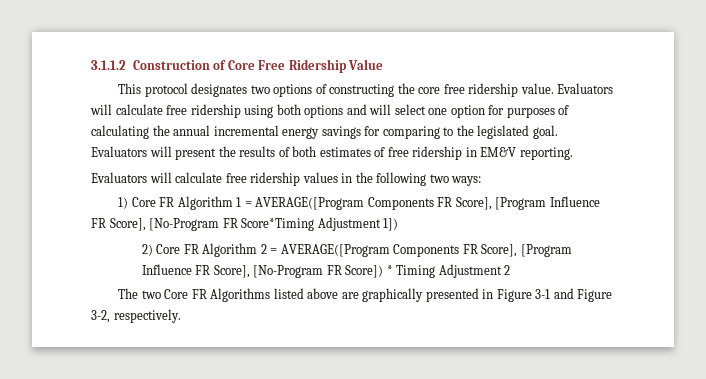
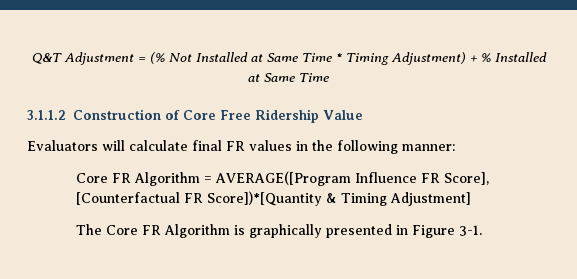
(91, 65) none -> [31,52,547,65] [248,73,329,82] Q&T Adjustment = (% Not Installed at Same Time * Timing Adjustment) + % Installed at Same Time //
[118,83,614,97] [90,104,570,118] [91,125,558,139] [91,146,573,160] [91,172,301,186] This protocol designates two options of constructing the core free ridership value. Evaluators will calculate free ridership using both options and will select one option for purposes of calculating the annual incremental energy savings for comparing to the legislated goal. Evaluators will present the results of both estimates of free ridership in EM&V reporting. // Evaluators will calculate free ridership -> [27,140,245,151] Evaluators will calculate final FR
[429,174,482,186] [118,196,600,210] [91,217,399,231] [141,243,572,257] [141,264,511,278] [118,288,613,302] [91,309,181,323] two ways: // 1) Core FR Algorithm 1 = AVERAGE([Program Components FR Score], [Program Influence FR Score], [No-Program FR Score*Timing Adjustment 1]) // 2) Core FR Algorithm 2 = AVERAGE([Program Components FR Score], [Program Influence FR Score], [No-Program FR Score]) * Timing Adjustment 2 // The two Core FR Algorithms listed above are graphically presented in Figure 3-1 and Figure 3-2, respectively. -> [402,144,455,151] [75,171,489,186] [75,191,471,206] [75,224,482,238] manner: // Core FR Algorithm = AVERAGE([Program Influence FR Score], [Counterfactual FR Score])*[Quantity & Timing Adjustment] // The Core FR Algorithm is graphically presented in Figure 3-1.

